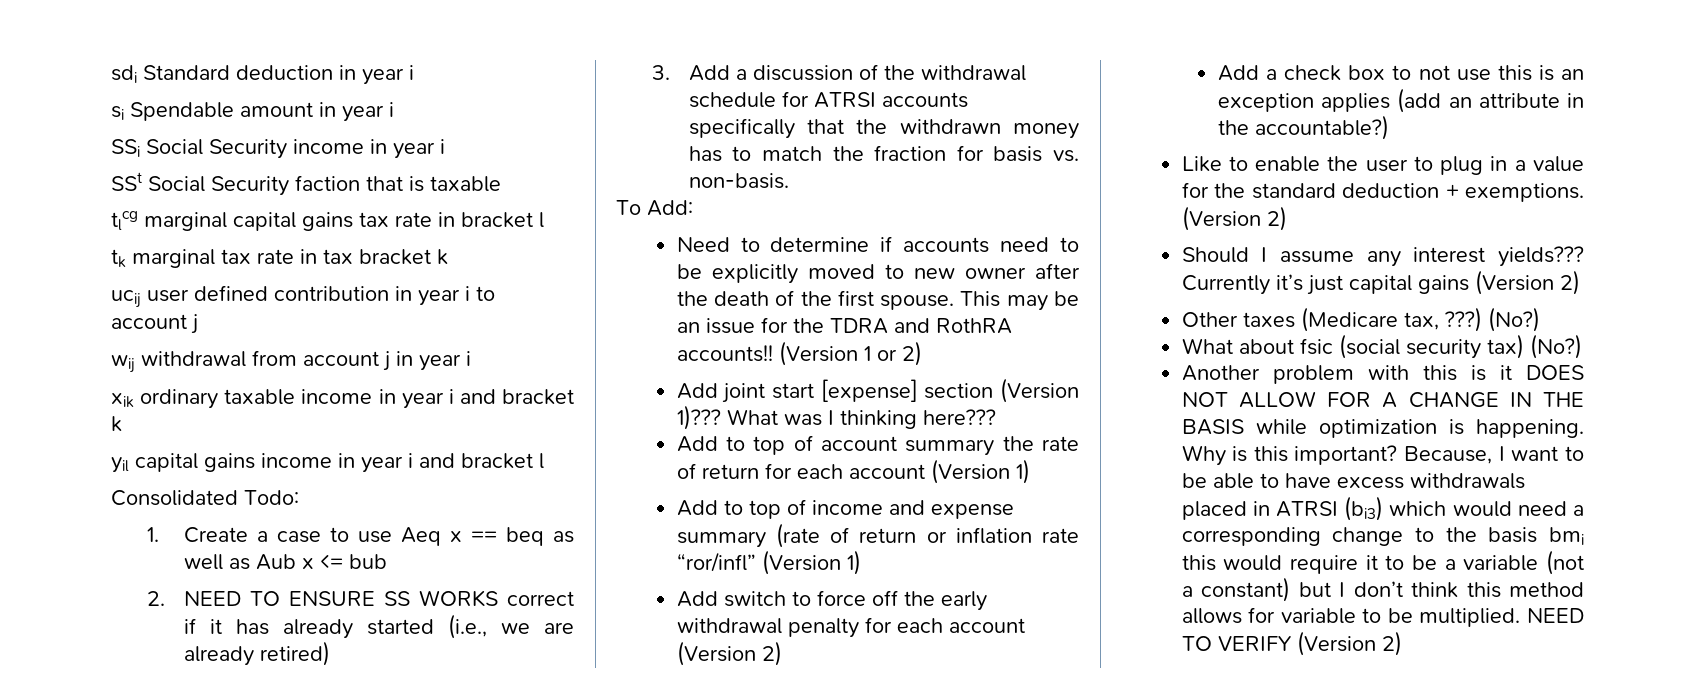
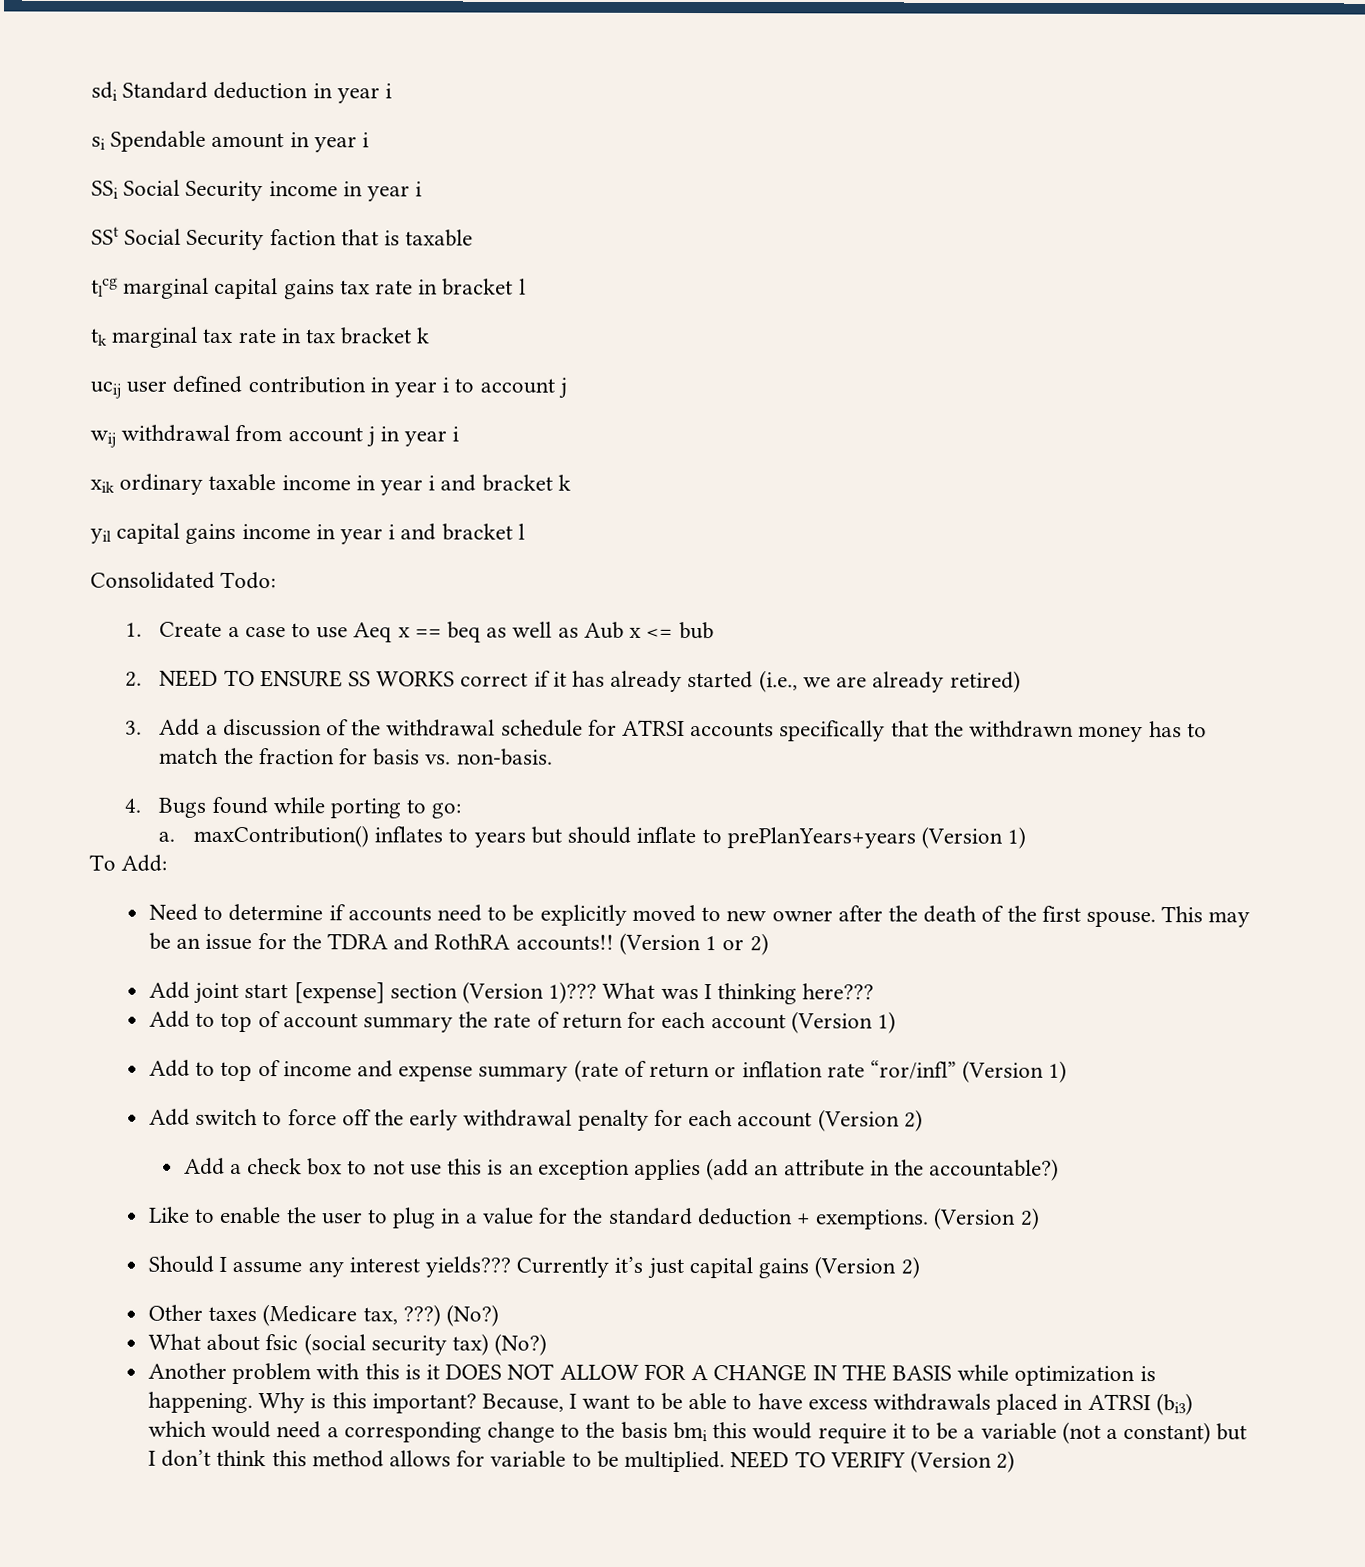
(789, 181) none -> [123,796,462,819] [158,824,1027,849] // 4. Bugs found while porting to go: // a. maxContribution() inflates to years but should inflate to prePlanYears+years (Version 1)

